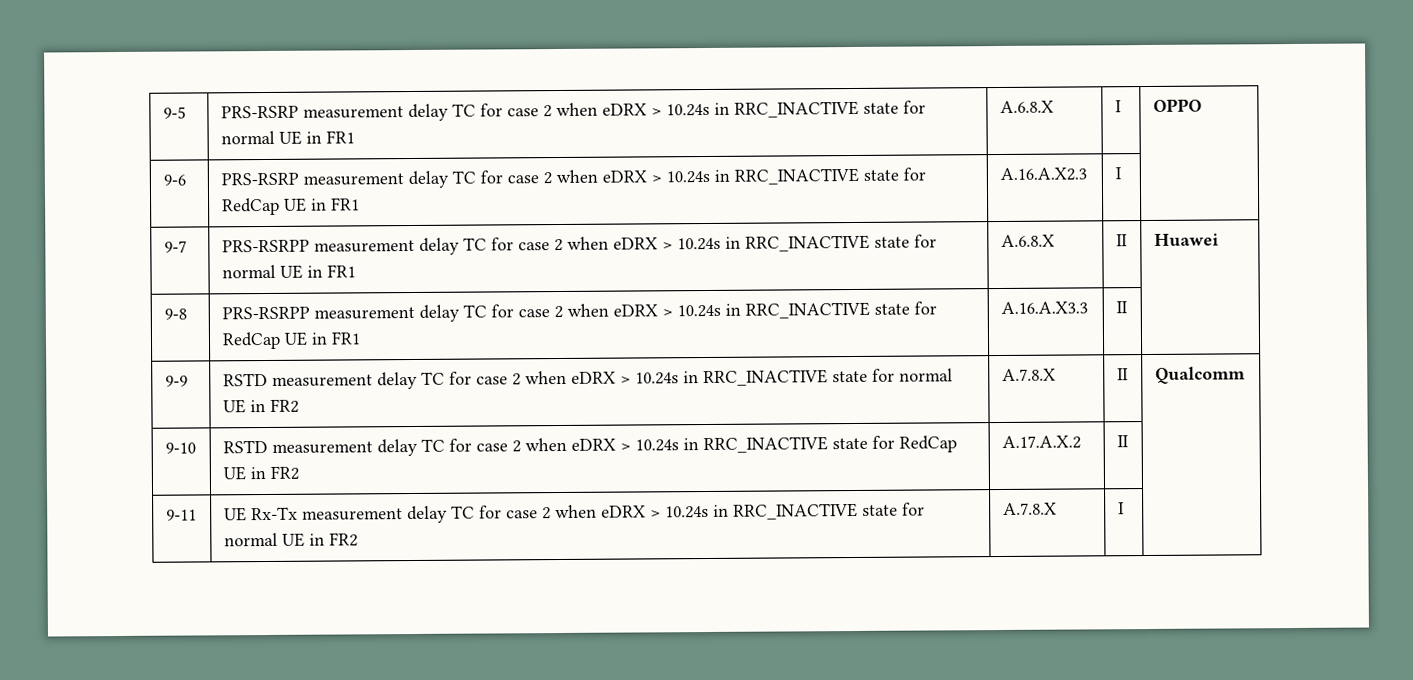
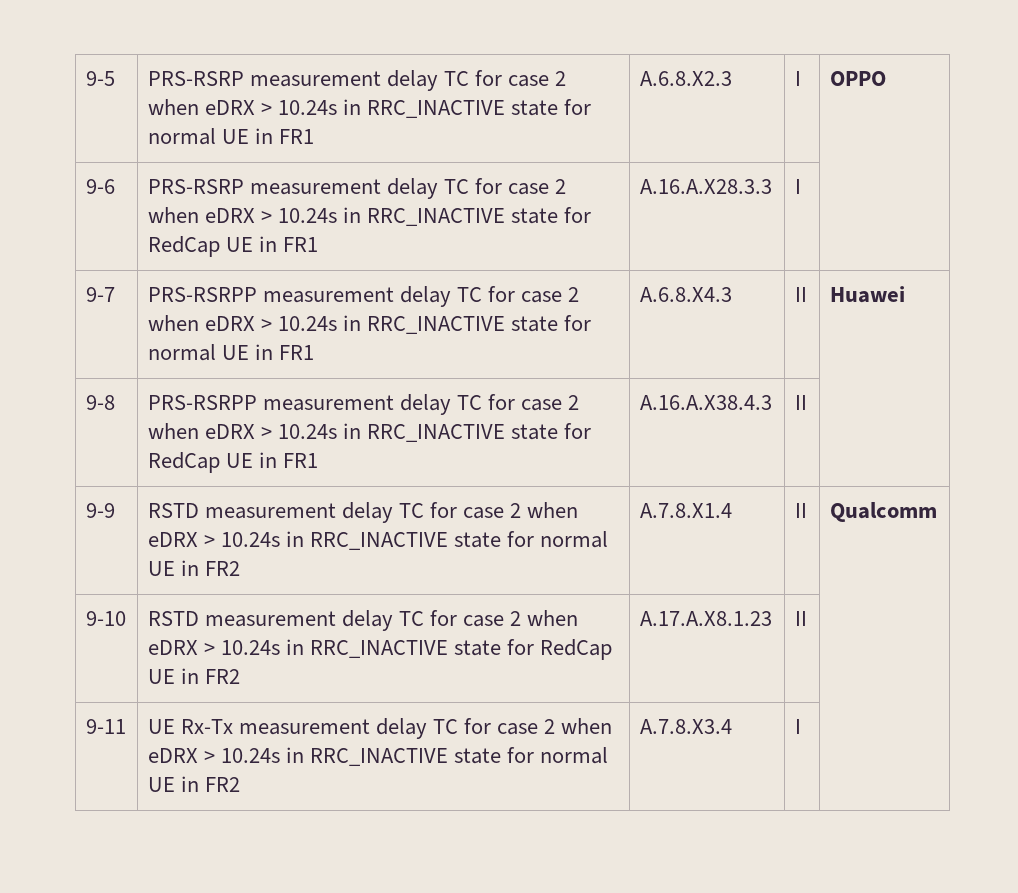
[999,100,1054,114] A.6.8.X -> [639,71,732,86] A.6.8.X2.3
[999,167,1087,181] A.16.A.X2.3 -> [639,179,772,194] A.16.A.X28.3.3
[1000,234,1055,247] A.6.8.X -> [639,287,732,302] A.6.8.X4.3
[1000,301,1088,314] A.16.A.X3.3 -> [639,395,772,410] A.16.A.X38.4.3
[1001,368,1056,381] A.7.8.X -> [639,503,732,518] A.7.8.X1.4
[1001,435,1081,449] A.17.A.X.2 -> [639,611,772,626] A.17.A.X8.1.23
[1002,502,1057,515] A.7.8.X -> [639,719,732,734] A.7.8.X3.4

